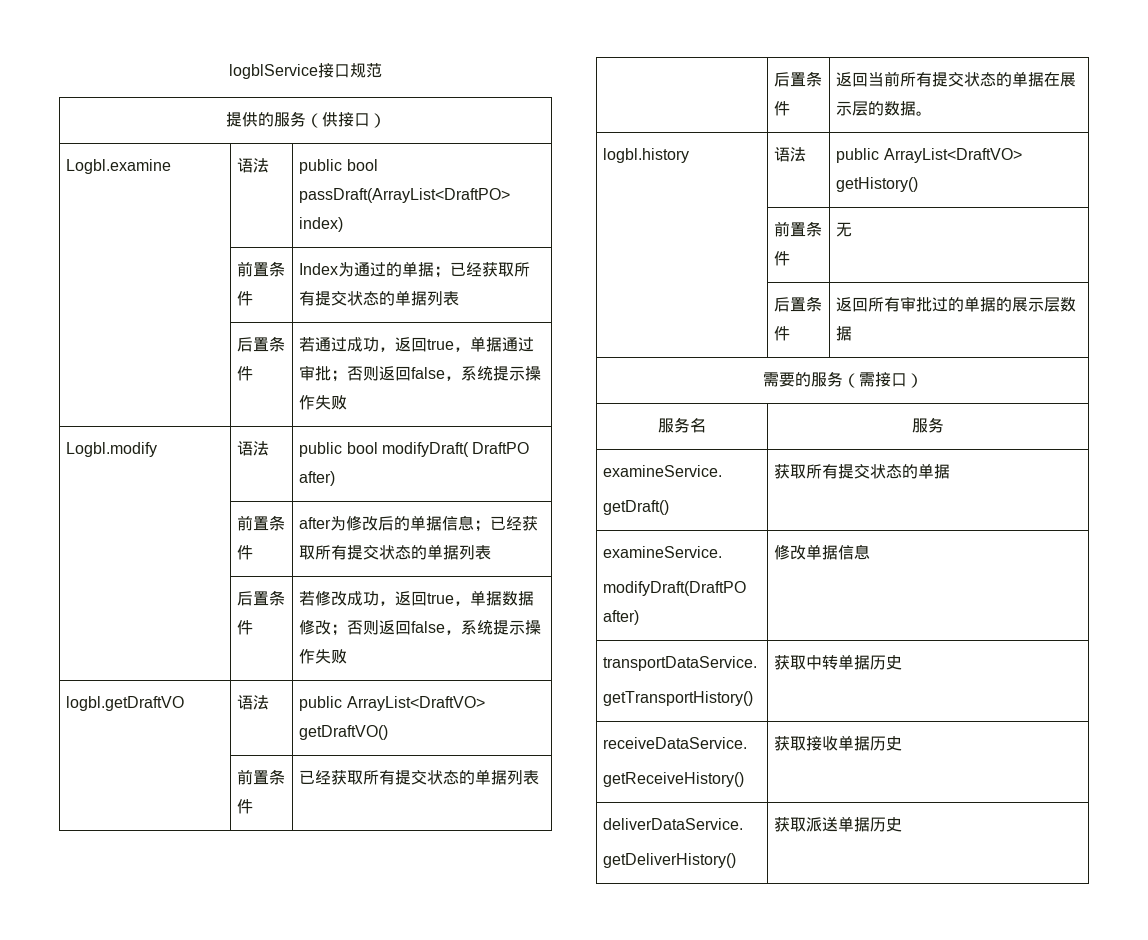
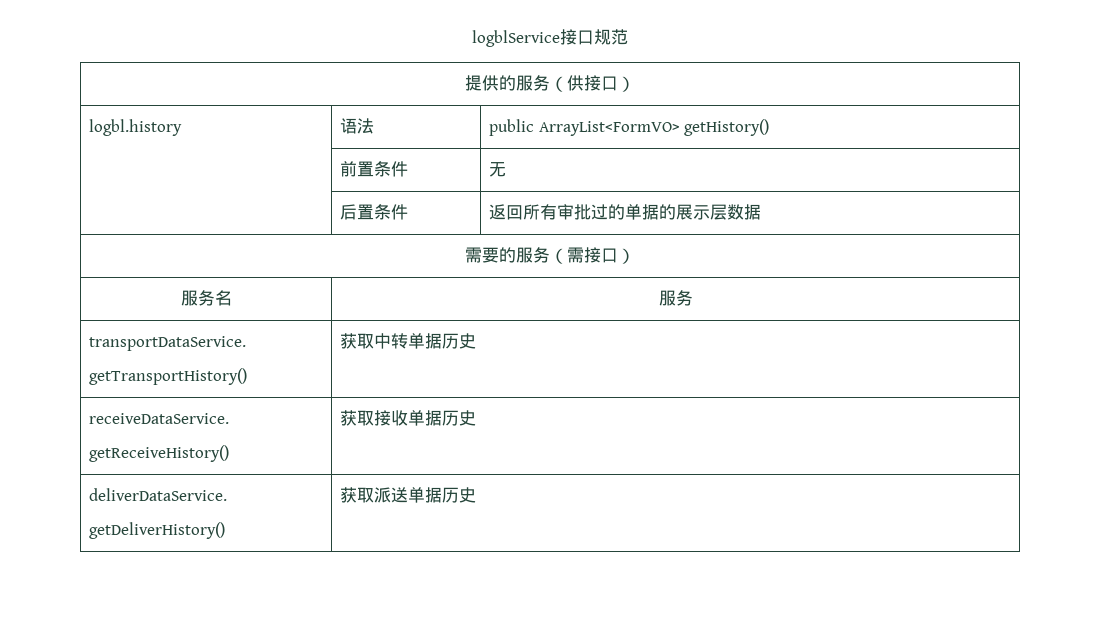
[66,159,172,174] [237,158,270,173] [299,159,378,174] [299,188,511,203] [299,217,344,232] [237,261,286,277] [237,291,254,306] [299,261,531,278] [299,290,460,306] [237,336,286,352] [237,366,254,381] [299,336,535,352] [299,365,542,382] [299,395,348,410] [66,442,158,457] [237,441,270,456] [299,442,530,457] [299,471,336,486] [237,515,286,531] [237,545,254,560] [299,515,539,532] [299,544,492,560] [237,590,286,606] [237,620,254,635] [299,590,535,606] [299,619,542,636] [299,649,348,664] [66,696,185,711] [237,695,270,710] [299,696,485,711] [299,725,389,740] [237,769,286,785] [237,799,254,814] [299,769,540,785] [774,71,823,87] [774,101,791,116] [836,71,1077,87] [836,101,933,116] // Logbl.examine | 语法 | public bool passDraft(ArrayList<DraftPO> index) // | 前置条件 | Index为通过的单据；已经获取所有提交状态的单据列表 // | 后置条件 | 若通过成功，返回true，单据通过审批；否则返回false，系统提示操作失败 // Logbl.modify | 语法 | public bool modifyDraft( DraftPO after) // | 前置条件 | after为修改后的单据信息；已经获取所有提交状态的单据列表 // | 后置条件 | 若修改成功，返回true，单据数据修改；否则返回false，系统提示操作失败 // logbl.getDraftVO | 语法 | public ArrayList<DraftVO> getDraftVO() // | 前置条件 | 已经获取所有提交状态的单据列表 // | 后置条件 | 返回当前所有提交状态的单据在展示层的数据。 -> (635, 84) none
[883,148,1022,163] ArrayList<DraftVO> -> [538,121,680,136] ArrayList<FormVO>
[603,465,723,477] [603,500,670,515] [774,463,951,479] [603,546,723,558] [603,581,747,596] [603,610,640,625] [774,544,871,560] // examineService. // getDraft() | 获取所有提交状态的单据 // examineService. // modifyDraft(DraftPO after) | 修改单据信息 -> (693, 298) none

